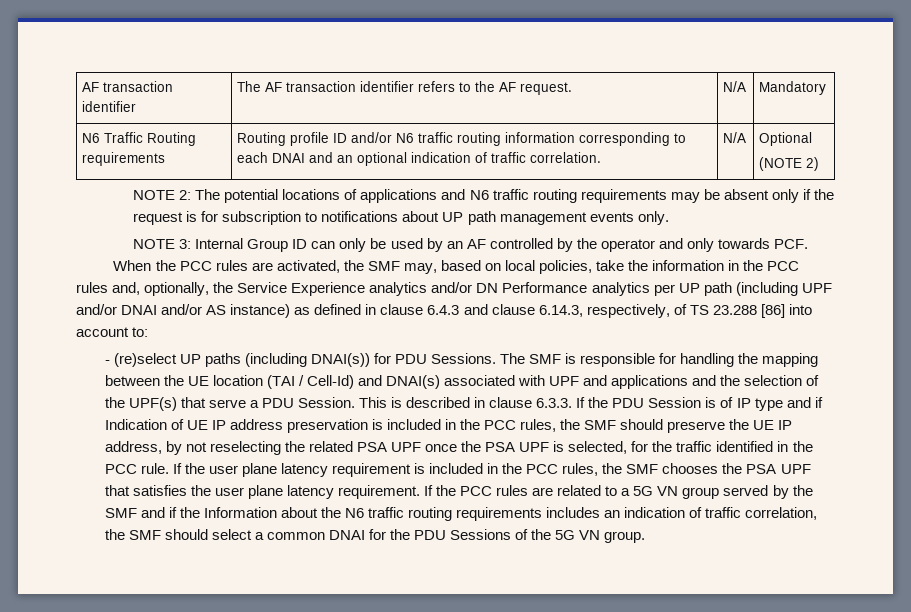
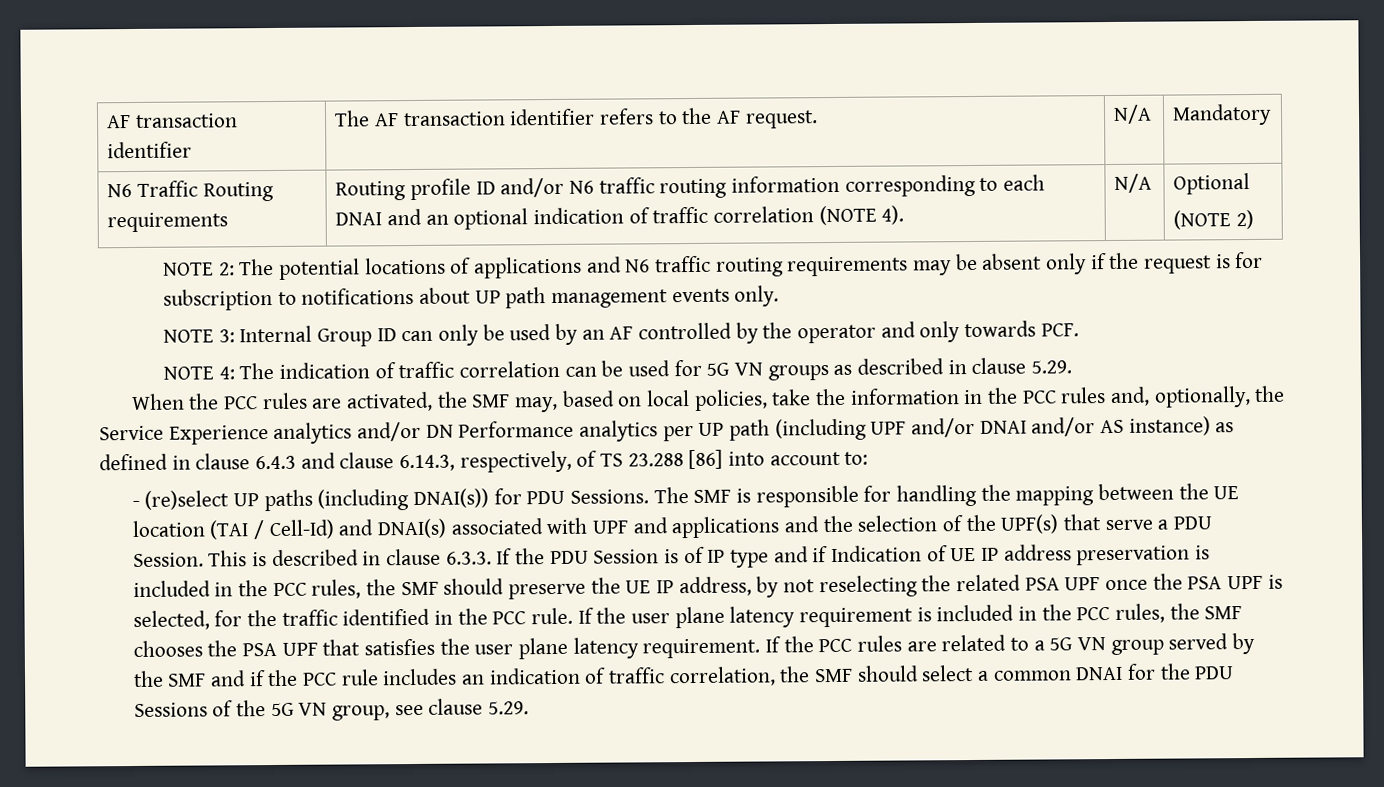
[530,152,602,163] correlation. -> [712,205,905,226] correlation (NOTE 4).
(809, 244) none -> [162,357,1073,381] // NOTE 4: The indication of traffic correlation can be used for 5G VN groups as described in clause 5.29.
[203,507,543,521] Information about the N6 traffic routing requirements -> [301,669,379,686] PCC rule
[604,531,646,543] group. -> [331,698,529,721] group, see clause 5.29.

